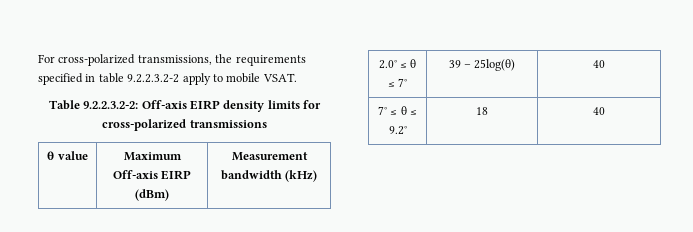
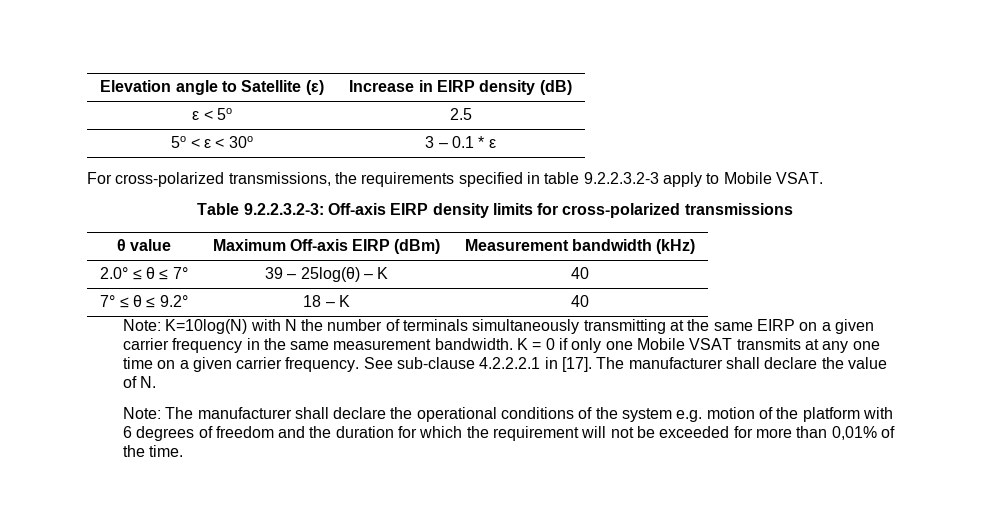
(38, 58) none -> [100,80,324,95] [349,80,572,95] [192,108,232,120] [449,108,472,120] [171,136,253,148] [425,136,496,148] Elevation angle to Satellite (ε) | Increase in EIRP density (dB) // ε < 5o | 2.5 // 5o < ε < 30o | 3 – 0.1 * ε //
[127,74,180,83] 9.2.2.3.2-2 -> [583,172,659,184] 9.2.2.3.2-3
[226,73,261,83] mobile -> [723,172,772,184] Mobile
[83,101,139,109] 9.2.2.3.2-2: -> [243,203,324,215] 9.2.2.3.2-3:
(516, 65) none -> [363,267,389,279] – K
[593,107,605,115] | 40 -> [325,295,350,307] [571,295,589,307] [122,319,874,334] [122,338,880,353] [122,357,887,372] [122,376,157,388] [122,407,893,422] [122,426,895,441] [122,445,184,457] – K | 40 // Note: K=10log(N) with N the number of terminals simultaneously transmitting at the same EIRP on a given carrier frequency in the same measurement bandwidth. K = 0 if only one Mobile VSAT transmits at any one time on a given carrier frequency. See sub-clause 4.2.2.2.1 in [17]. The manufacturer shall declare the value of N. // Note: The manufacturer shall declare the operational conditions of the system e.g. motion of the platform with 6 degrees of freedom and the duration for which the requirement will not be exceeded for more than 0,01% of the time.

